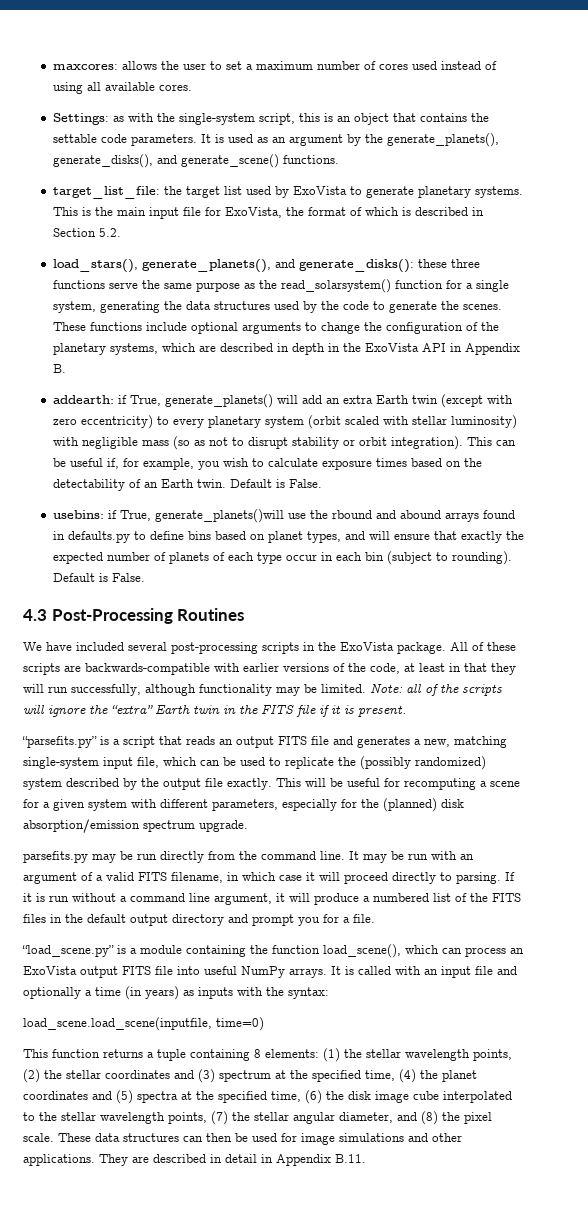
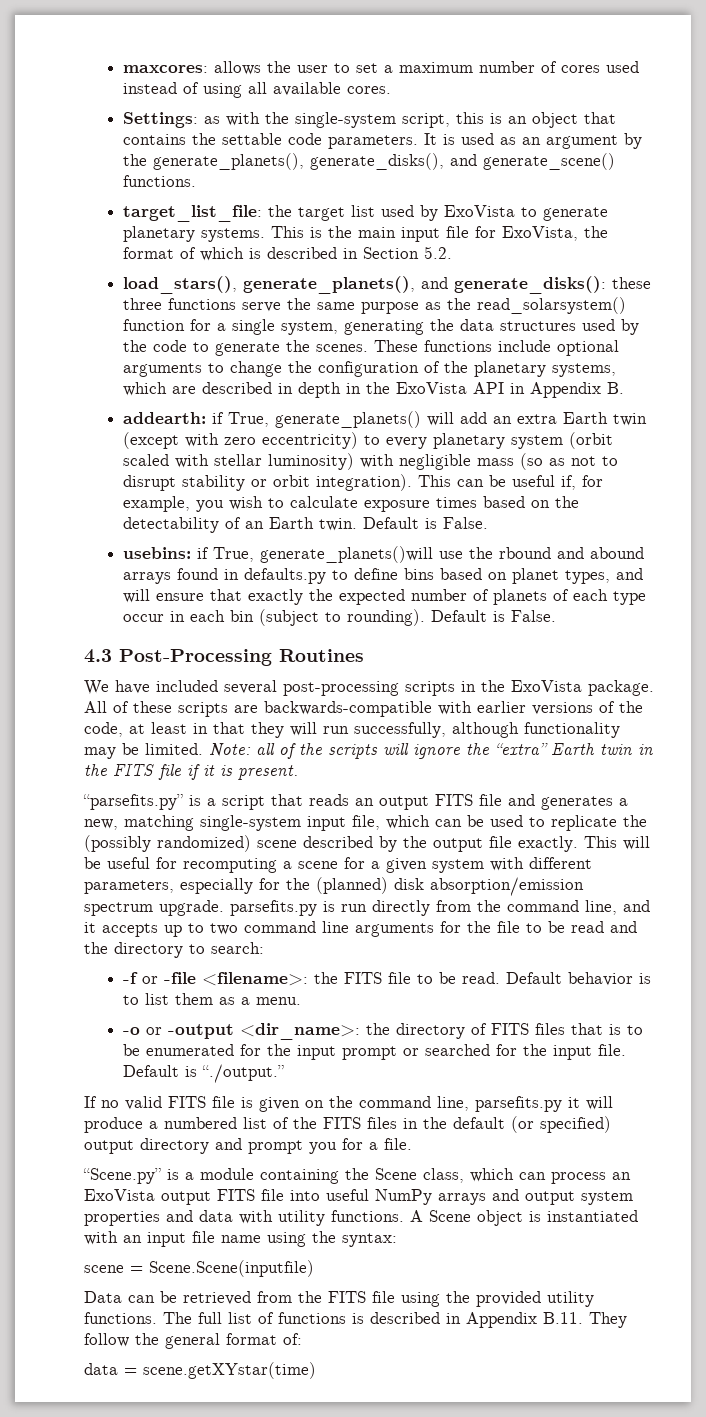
[23,778,62,790] system -> [257,840,297,848] scene
[23,851,133,863] // parsefits.py may be -> [230,900,335,916] parsefits.py is
[320,851,474,863] [23,872,515,884] [23,893,272,905] line. It may be run with an argument of a valid FITS filename, in which case it will proceed directly to parsing. If it is run without a command line argument, -> [585,900,650,915] [84,921,637,937] [84,942,264,958] [122,972,651,986] [122,993,301,1005] [122,1023,643,1040] [122,1044,626,1060] [122,1064,284,1083] [84,1096,562,1112] line, and it accepts up to two command line arguments for the file to be read and the directory to search: // -f or -file <filename>: the FITS file to be read. Default behavior is to list them as a menu. // -o or -output <dir_name>: the directory of FITS files that is to be enumerated for the input prompt or searched for the input file. Default is “./output.” // If no valid FITS file is given on the command line, parsefits.py
(126, 918) none -> [511,1116,611,1133] (or specified)
[22,945,114,957] “load_scene.py” -> [83,1168,161,1184] “Scene.py”
[272,944,401,958] function load_scene(), -> [375,1168,464,1183] Scene class,
[289,966,517,978] [23,986,329,1000] [23,1017,264,1031] [23,1048,512,1062] [23,1069,477,1083] [23,1090,512,1104] [23,1111,492,1125] [23,1133,462,1145] [23,1154,366,1166] arrays. It is called with an input file and optionally a time (in years) as inputs with the syntax: // load_scene.load_scene(inputfile, time=0) // This function returns a tuple containing 8 elements: (1) the stellar wavelength points, (2) the stellar coordinates and (3) spectrum at the specified time, (4) the planet coordinates and (5) spectra at the specified time, (6) the disk image cube interpolated to the stellar wavelength points, (7) the stellar angular diameter, and (8) the pixel scale. These data structures can then be used for image simulations and other applications. They are described in detail in Appendix B.11. -> [438,1189,633,1205] [84,1210,638,1226] [84,1231,397,1247] [84,1260,314,1277] [84,1291,594,1307] [84,1312,627,1328] [84,1333,302,1349] [84,1362,316,1379] arrays and output system properties and data with utility functions. A Scene object is instantiated with an input file name using the syntax: // scene = Scene.Scene(inputfile) // Data can be retrieved from the FITS file using the provided utility functions. The full list of functions is described in Appendix B.11. They follow the general format of: // data = scene.getXYstar(time)

